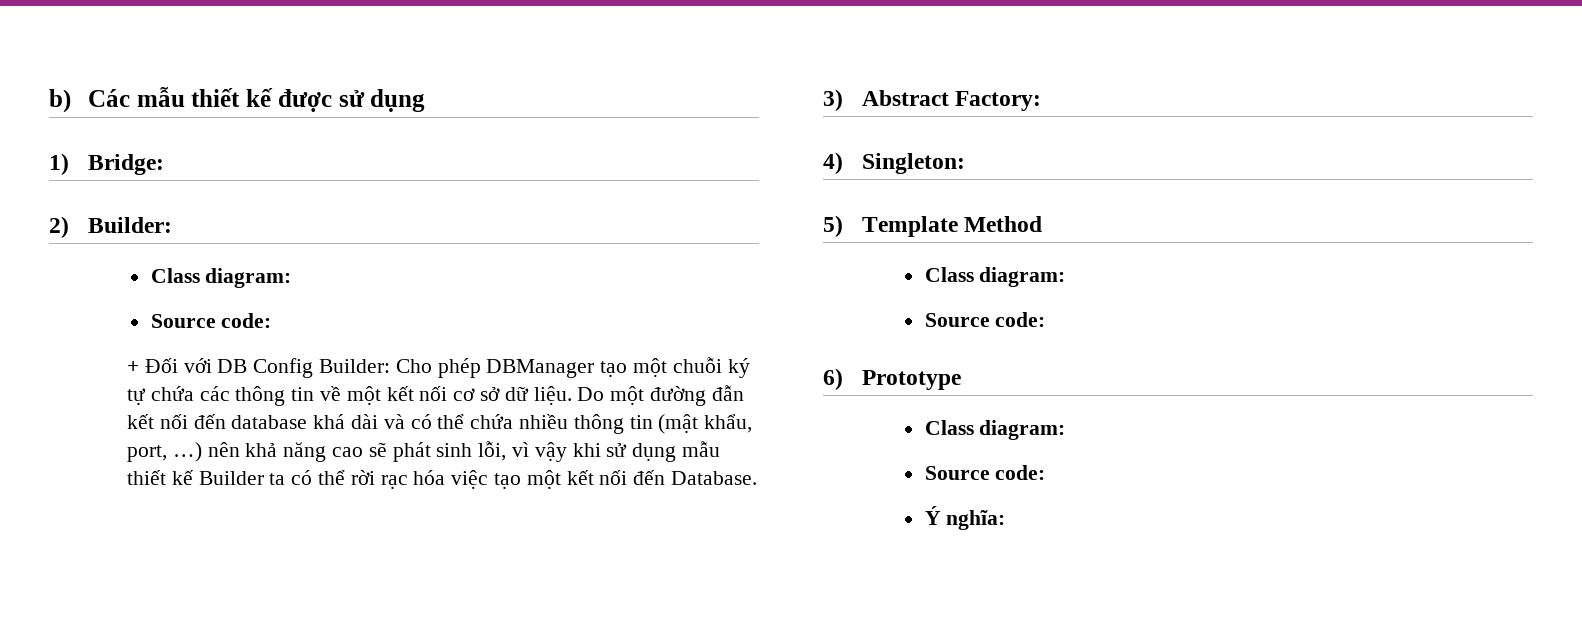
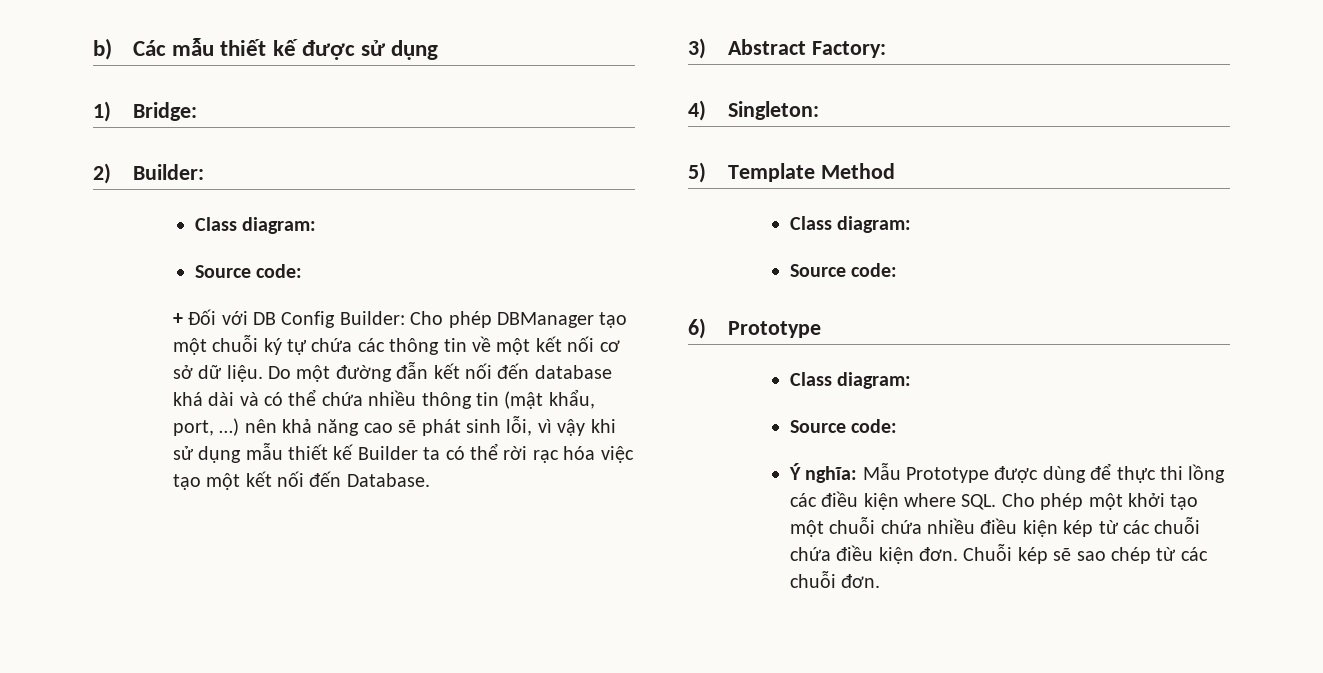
(1006, 520) none -> [862,463,1226,483] [789,491,1199,510] [789,517,1201,537] [789,544,1208,564] [789,571,881,588] Mẫu Prototype được dùng để thực thi lồng các điều kiện where SQL. Cho phép một khởi tạo một chuỗi chứa nhiều điều kiện kép từ các chuỗi chứa điều kiện đơn. Chuỗi kép sẽ sao chép từ các chuỗi đơn.

